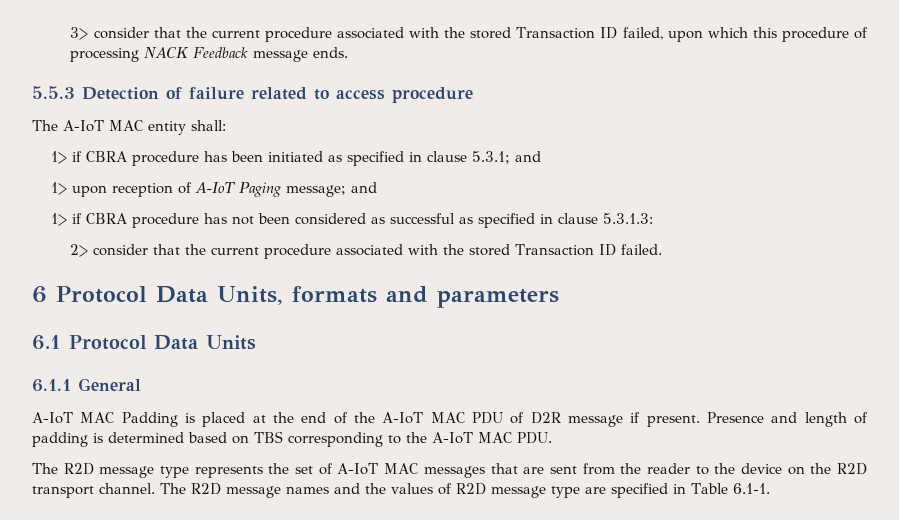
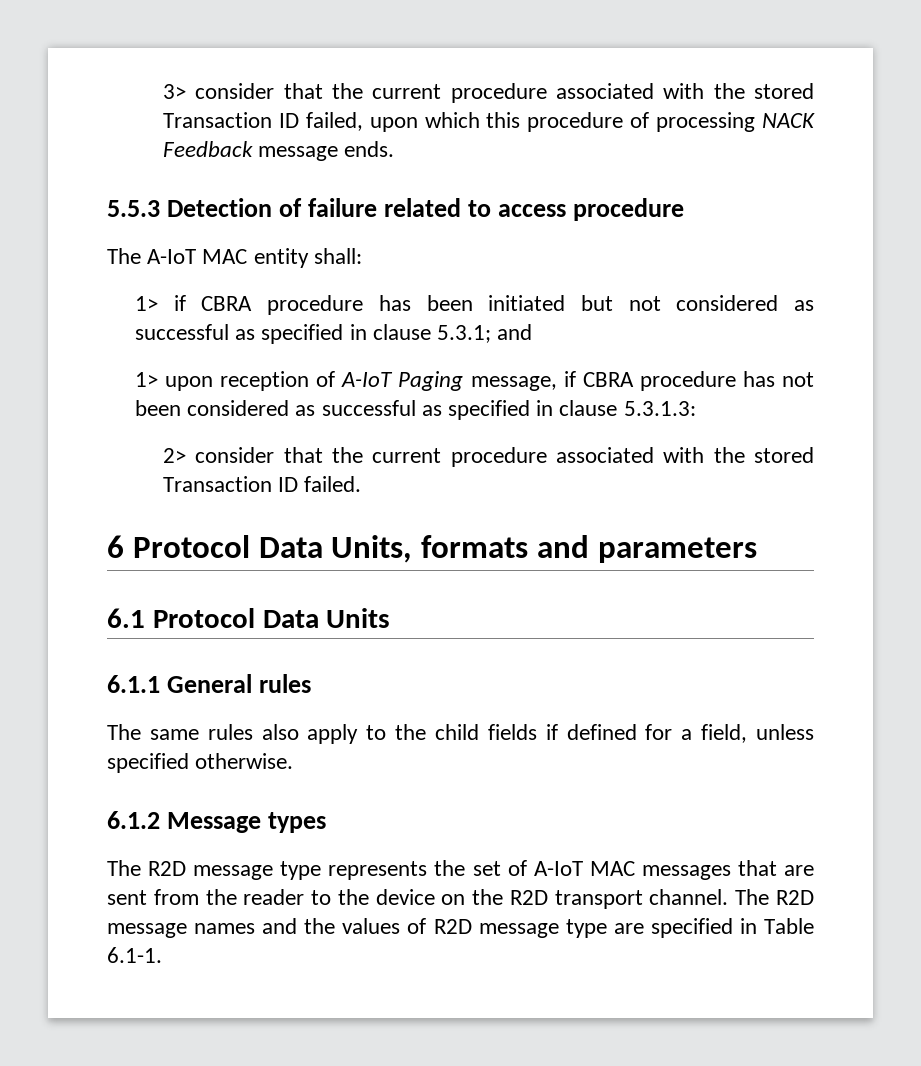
(324, 156) none -> [580,295,814,311] [135,324,230,340] but not considered as successful
[286,182,378,197] [51,213,68,226] message; and // 1> -> [470,376,557,391] message,
[32,412,869,427] [32,431,552,447] // A-IoT MAC Padding is placed at the end of the A-IoT MAC PDU of D2R message if present. Presence and length of padding is determined based on TBS corresponding to the A-IoT MAC PDU. -> [259,674,312,693] [107,724,814,744] [107,753,294,773] [107,811,327,833] rules // The same rules also apply to the child fields if defined for a field, unless specified otherwise. // 6.1.2 Message types

